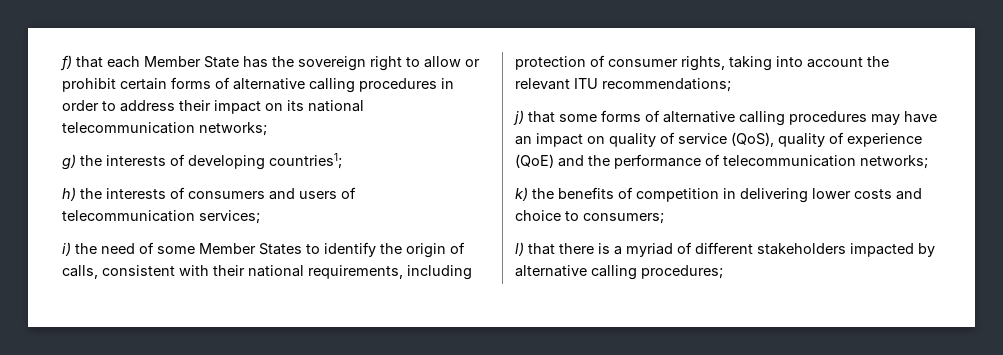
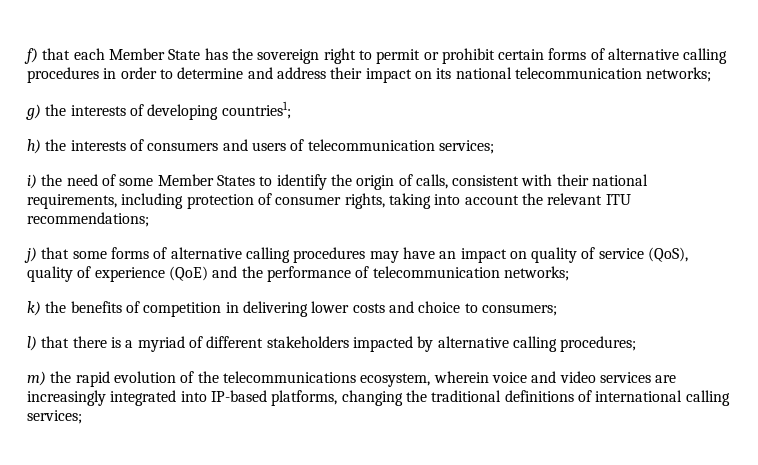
[424,56,461,68] allow -> [376,49,421,64] permit
(116, 106) none -> [177,67,273,79] determine and
(723, 272) none -> [27,371,677,387] [27,390,730,406] [27,410,82,424] // m) the rapid evolution of the telecommunications ecosystem, wherein voice and video services are increasingly integrated into IP-based platforms, changing the traditional definitions of international calling services;

